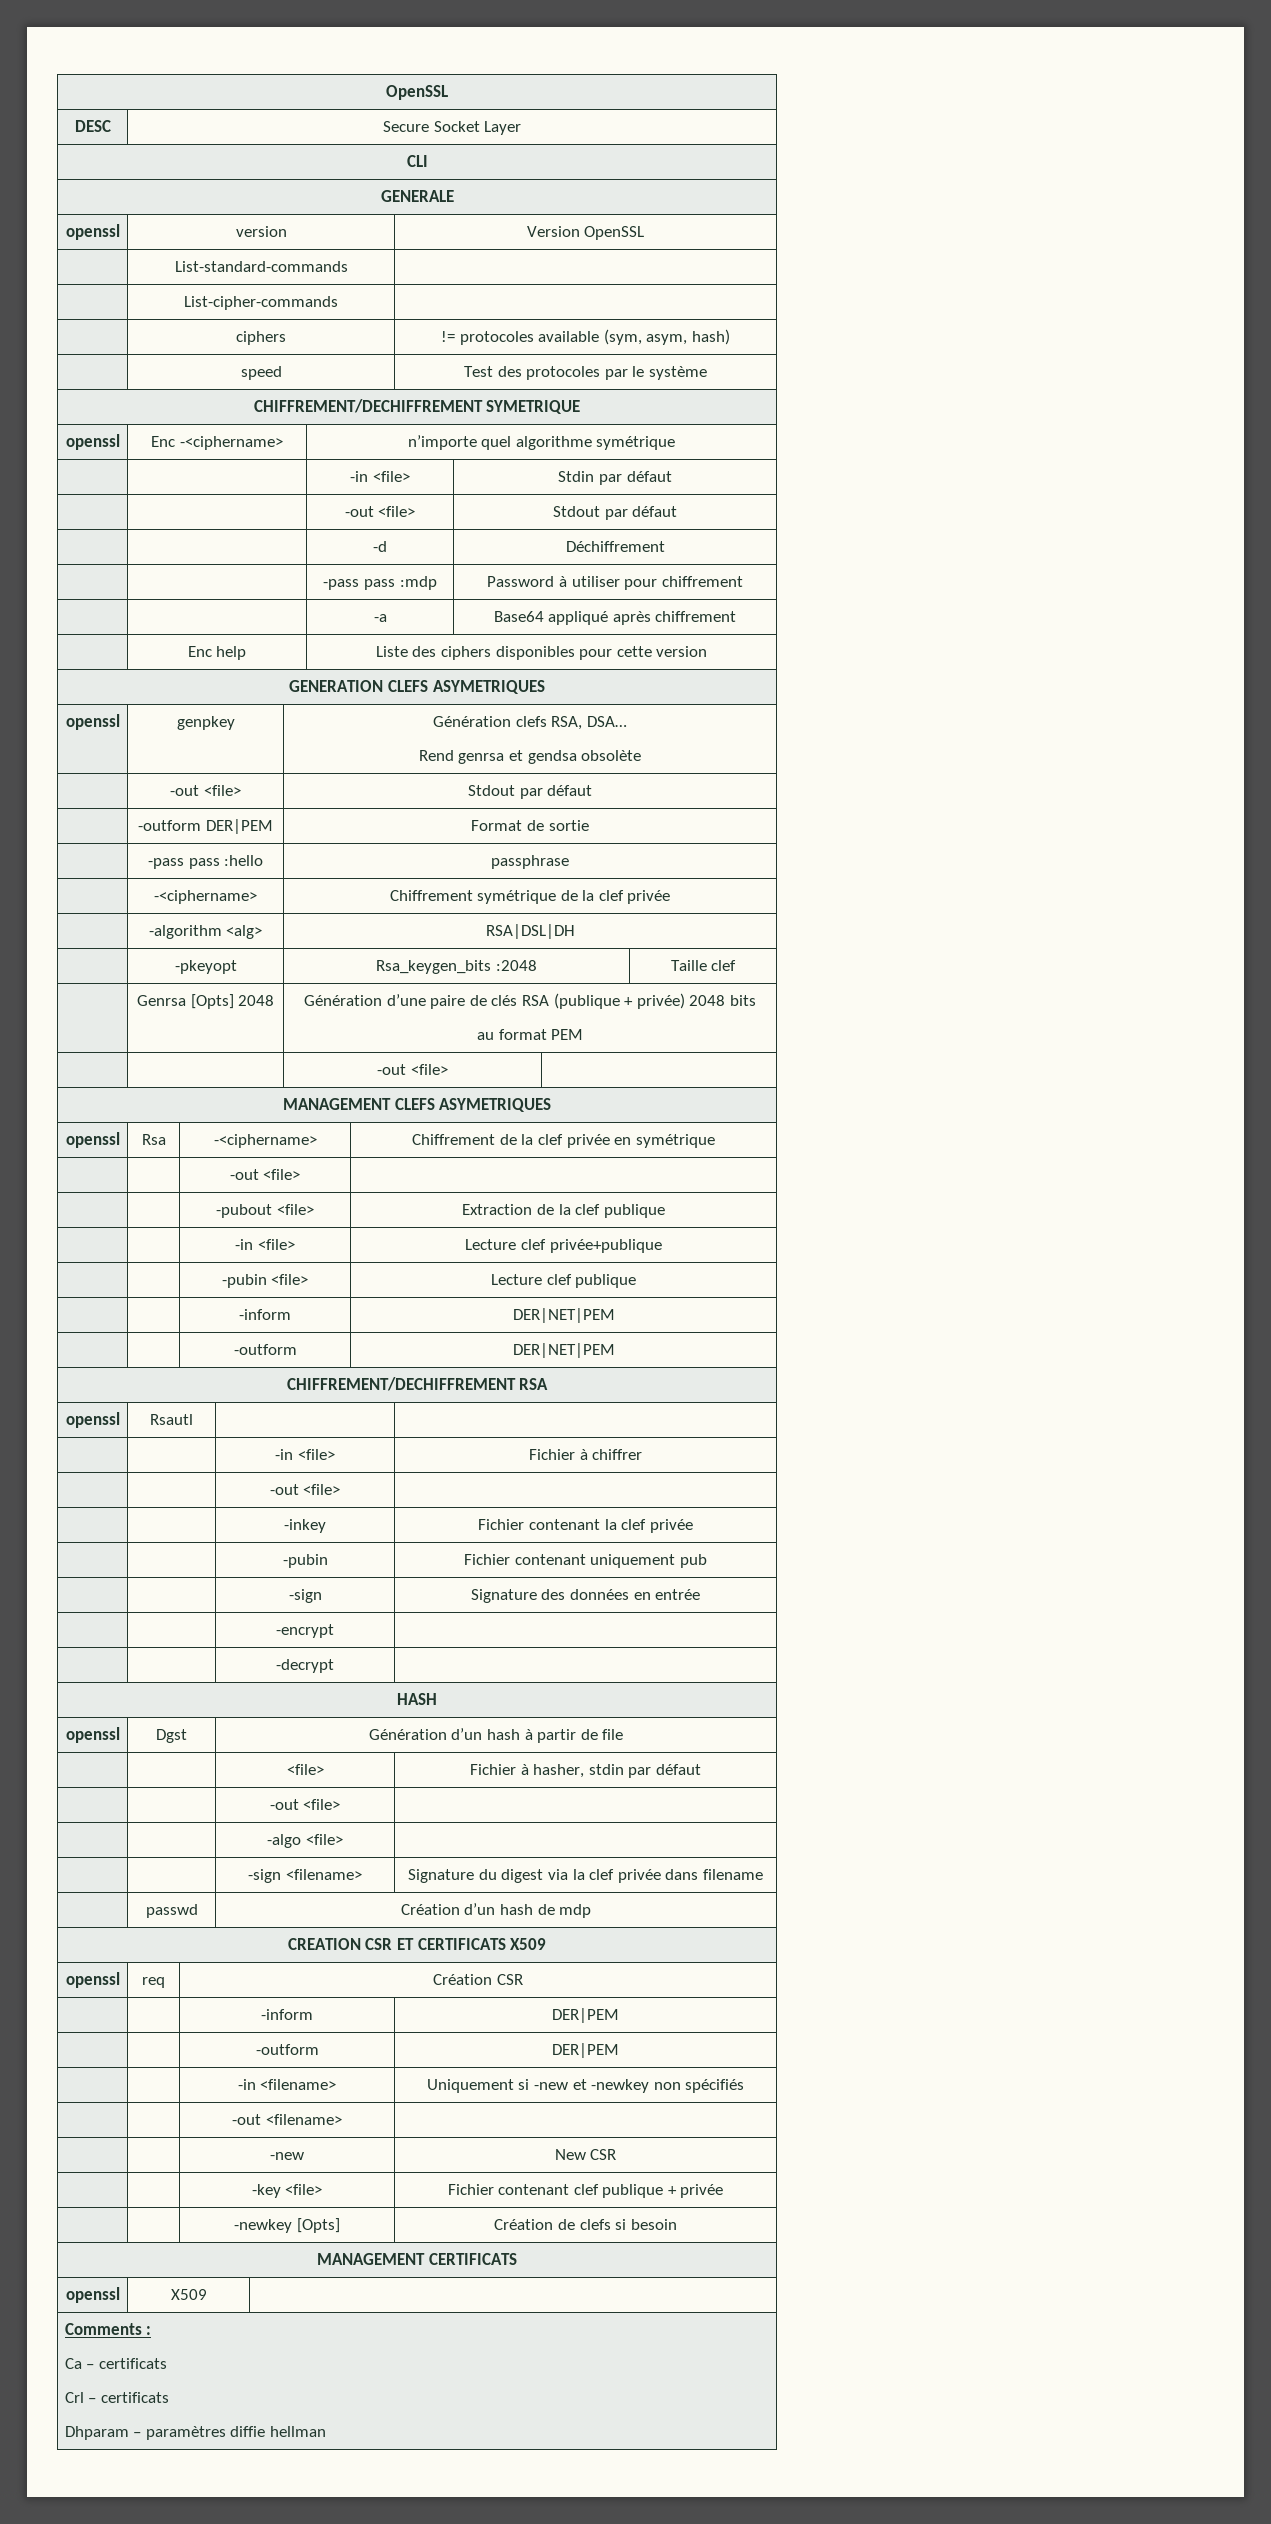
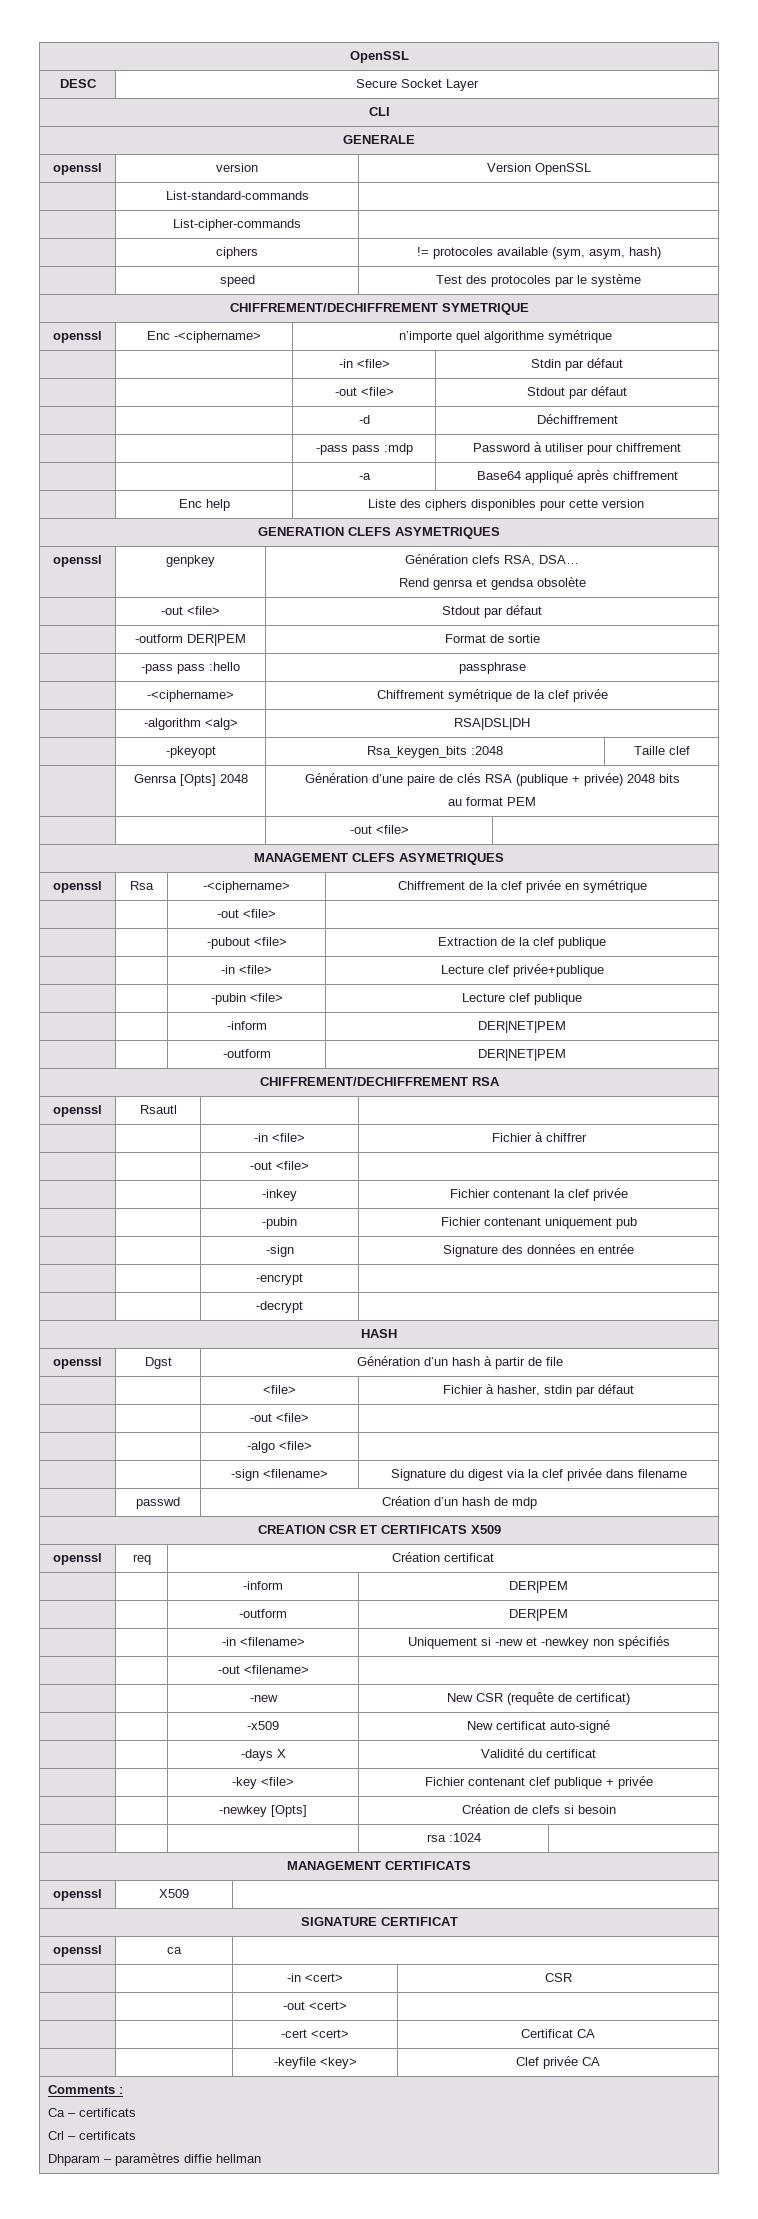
[496,1974,523,1985] CSR -> [444,1553,494,1562] certificat
(617, 2154) none -> [507,1692,630,1705] [247,1721,279,1730] [467,1720,610,1733] [240,1749,286,1761] [481,1748,596,1758] (requête de certificat) // | | -x509 | New certificat auto-signé // | | -days X | Validité du certificat
(677, 2224) none -> [426,1833,481,1842] // | | | rsa :1024 |
(207, 2294) none -> [300,1917,458,1926] [53,1945,102,1957] [167,1947,182,1954] [287,1973,343,1982] [544,1973,572,1982] [283,2001,347,2010] [281,2029,349,2038] [521,2029,595,2038] [273,2057,357,2069] [516,2056,600,2069] // SIGNATURE CERTIFICAT // openssl | ca | // | | -in <cert> | CSR // | | -out <cert> | // | | -cert <cert> | Certificat CA // | | -keyfile <key> | Clef privée CA

